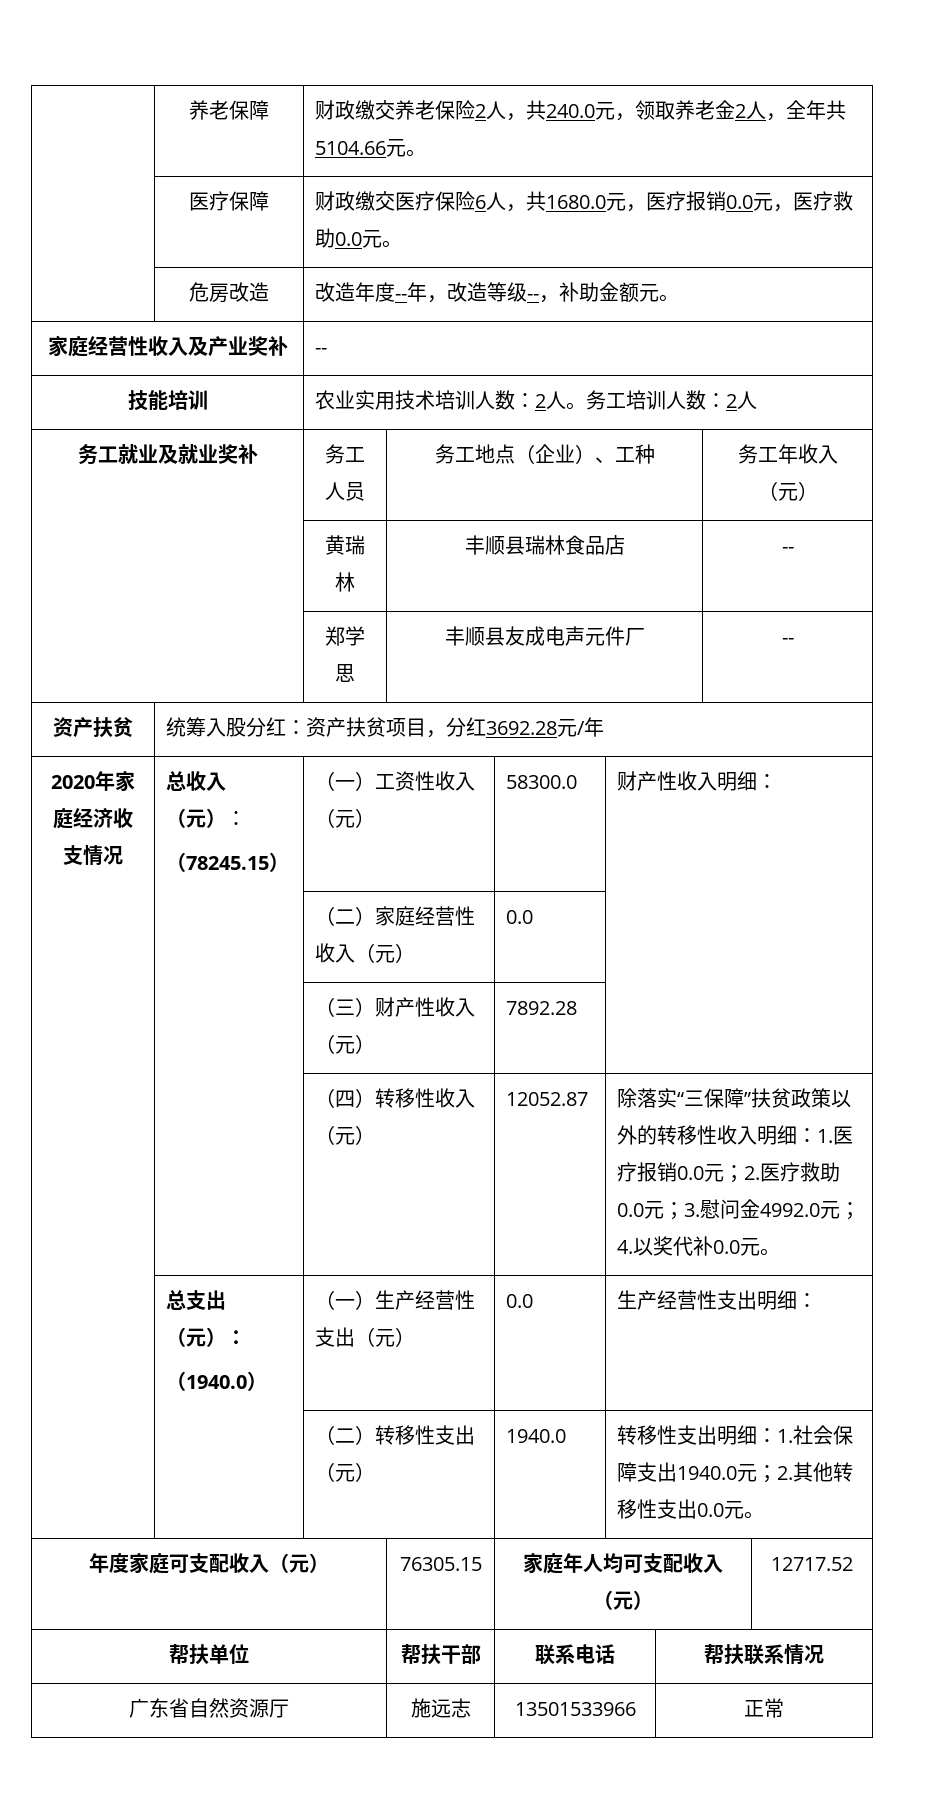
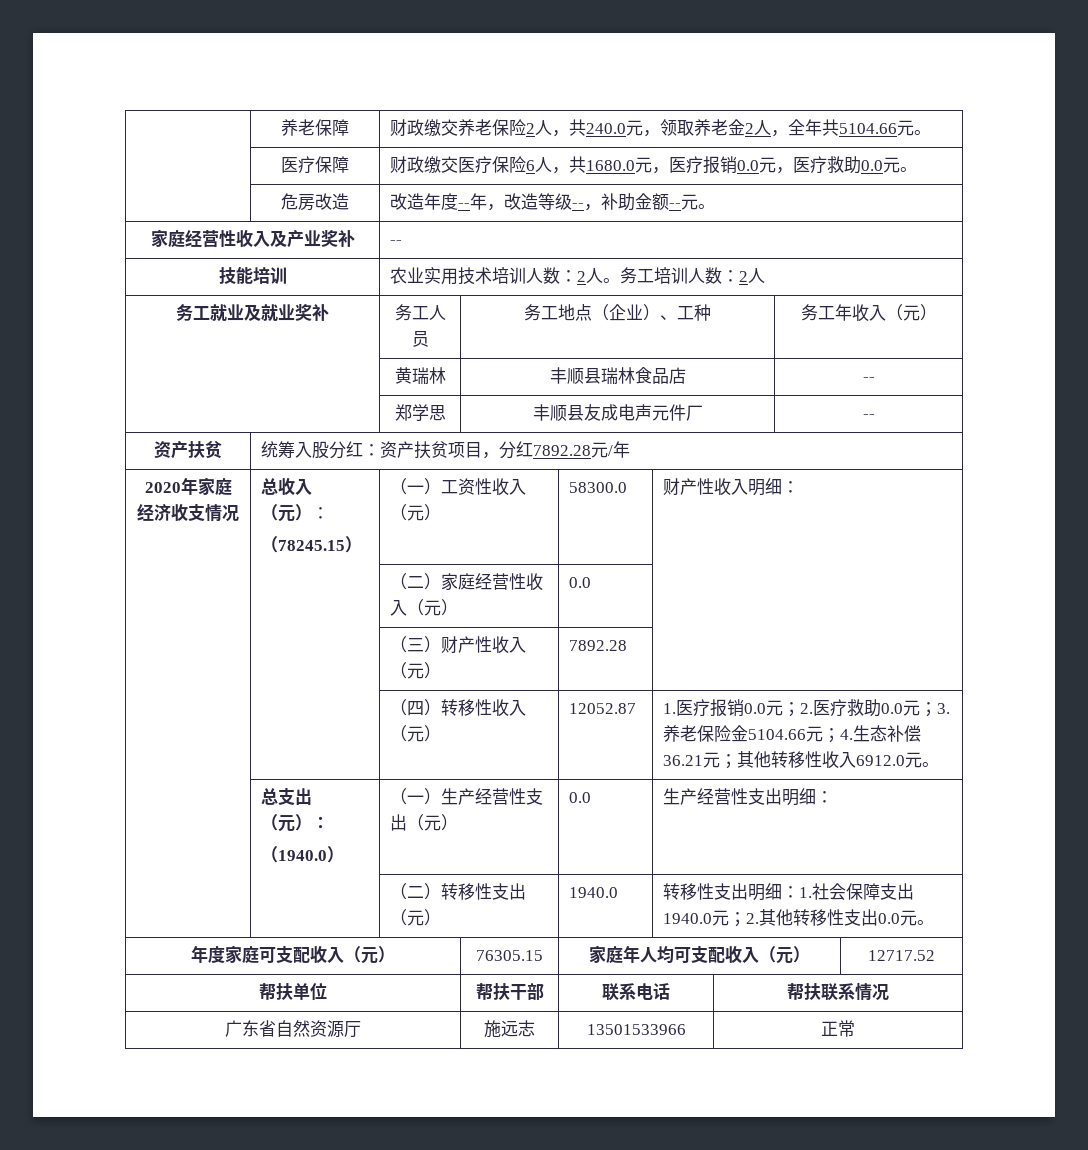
(640, 292) none -> [669,203,682,208] --
[486,721,558,735] 3692.28 -> [533,445,592,456] 7892.28
[617,1088,852,1108] [617,1125,818,1145] 除落实“三保障”扶贫政策以外的转移性收入明细： -> (637, 708) none
[700,1199,861,1220] [617,1236,741,1256] 慰问金4992.0元；4.以奖代补0.0 -> [663,725,922,743] [663,751,906,769] 养老保险金5104.66元；4.生态补偿36.21元；其他转移性收入6912.0

